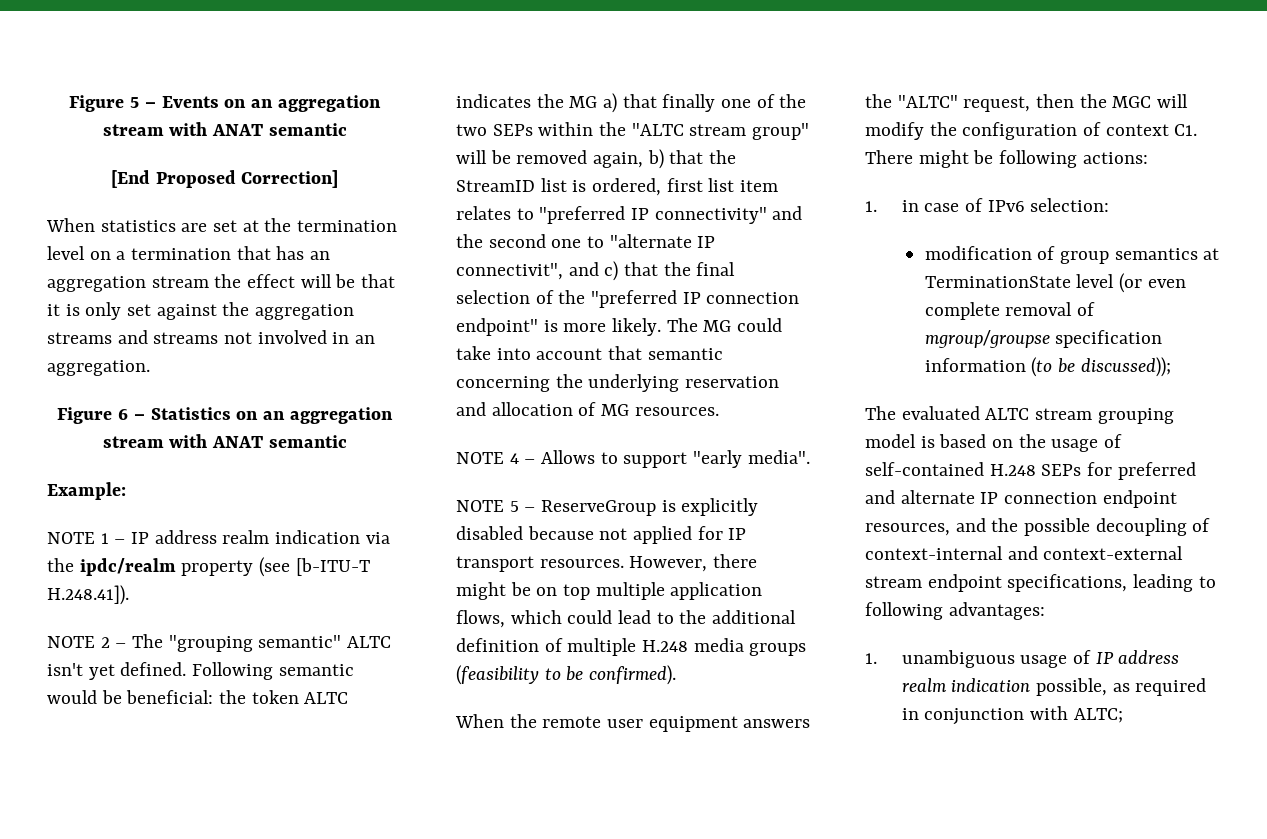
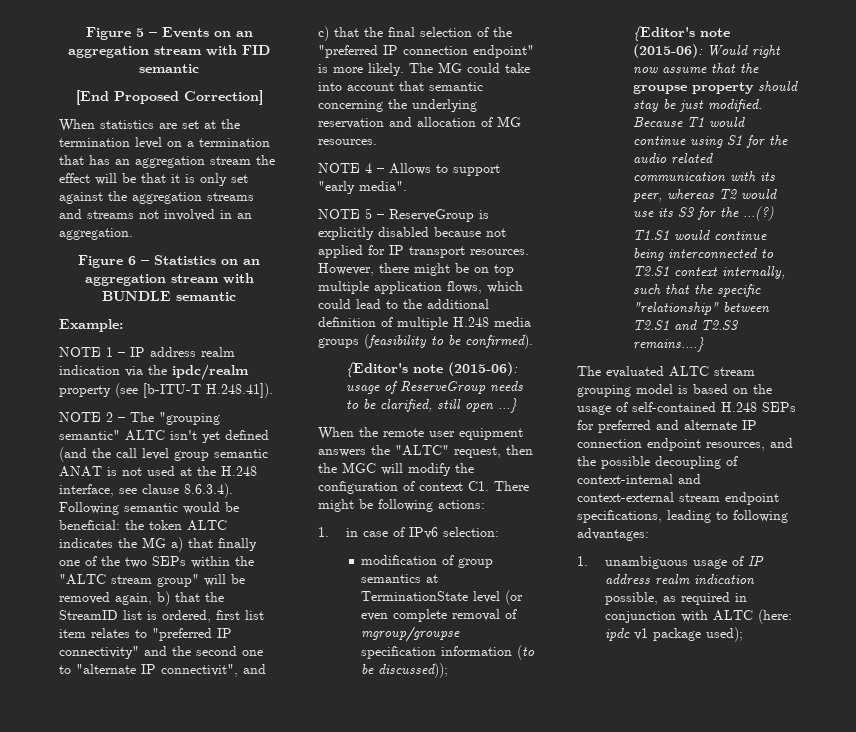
[211,124,263,136] ANAT -> [242,45,270,55] FID
[211,436,263,448] ANAT -> [102,291,171,301] BUNDLE
[120,662,187,676] defined. -> [225,430,269,440] [59,447,268,462] [59,466,257,477] [59,483,233,498] defined (and the call level group semantic ANAT is not used at the H.248 interface, see clause 8.6.3.4).
(677, 675) none -> [345,362,518,377] [345,381,523,394] [345,398,517,413] // {Editor's note (2015-06): usage of ReserveGroup needs to be clarified, still open ...}
(1171, 367) none -> [632,26,730,41] [632,44,781,58] [632,63,759,74] [632,81,798,94] [632,99,762,112] [632,117,745,127] [632,135,788,148] [632,153,713,164] [632,171,775,182] [632,189,777,202] [632,206,774,221] [632,230,767,241] [632,248,774,261] [632,266,785,279] [632,284,761,297] [632,302,770,315] [632,320,738,331] [632,337,704,352] // {Editor's note (2015-06): Would right now assume that the groupse property should stay be just modified. Because T1 would continue using S1 for the audio related communication with its peer, whereas T2 would use its S3 for the ...(?) // T1.S1 would continue being interconnected to T2.S1 context internally, such that the specific "relationship" between T2.S1 and T2.S3 remains....}
[1073,708,1123,723] ALTC; -> [712,609,792,624] [604,627,743,642] ALTC (here: ipdc v1 package used);

